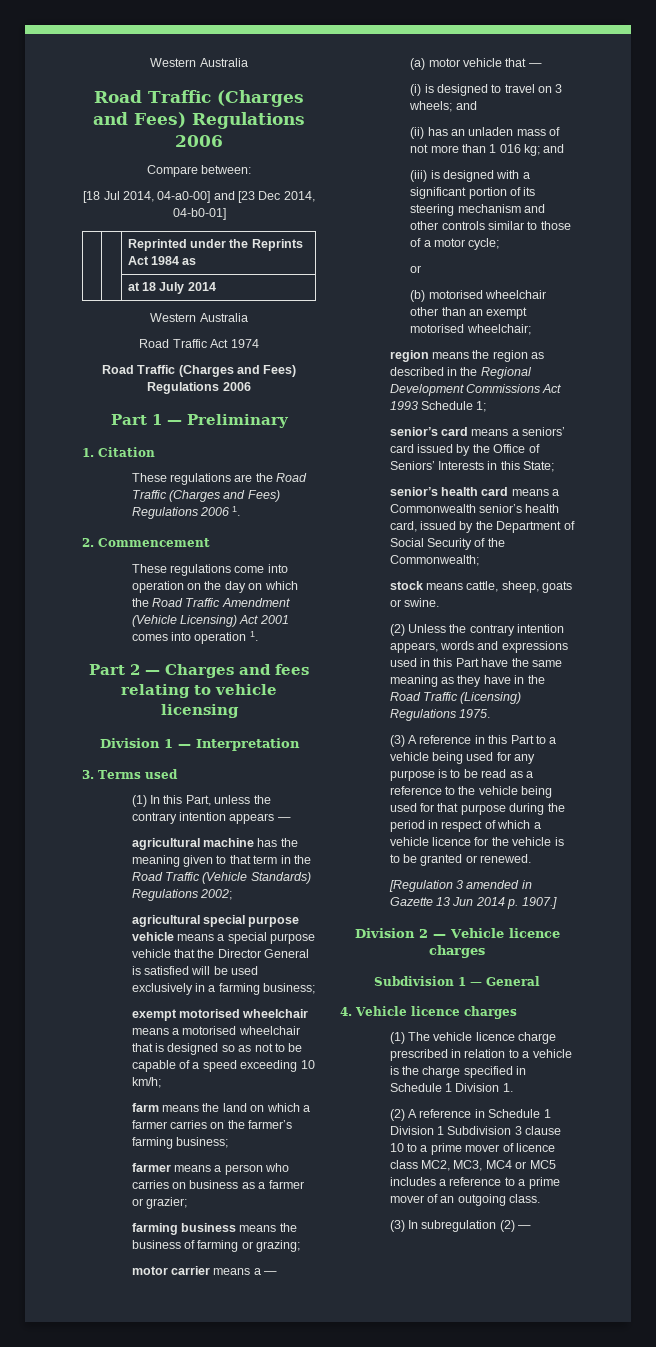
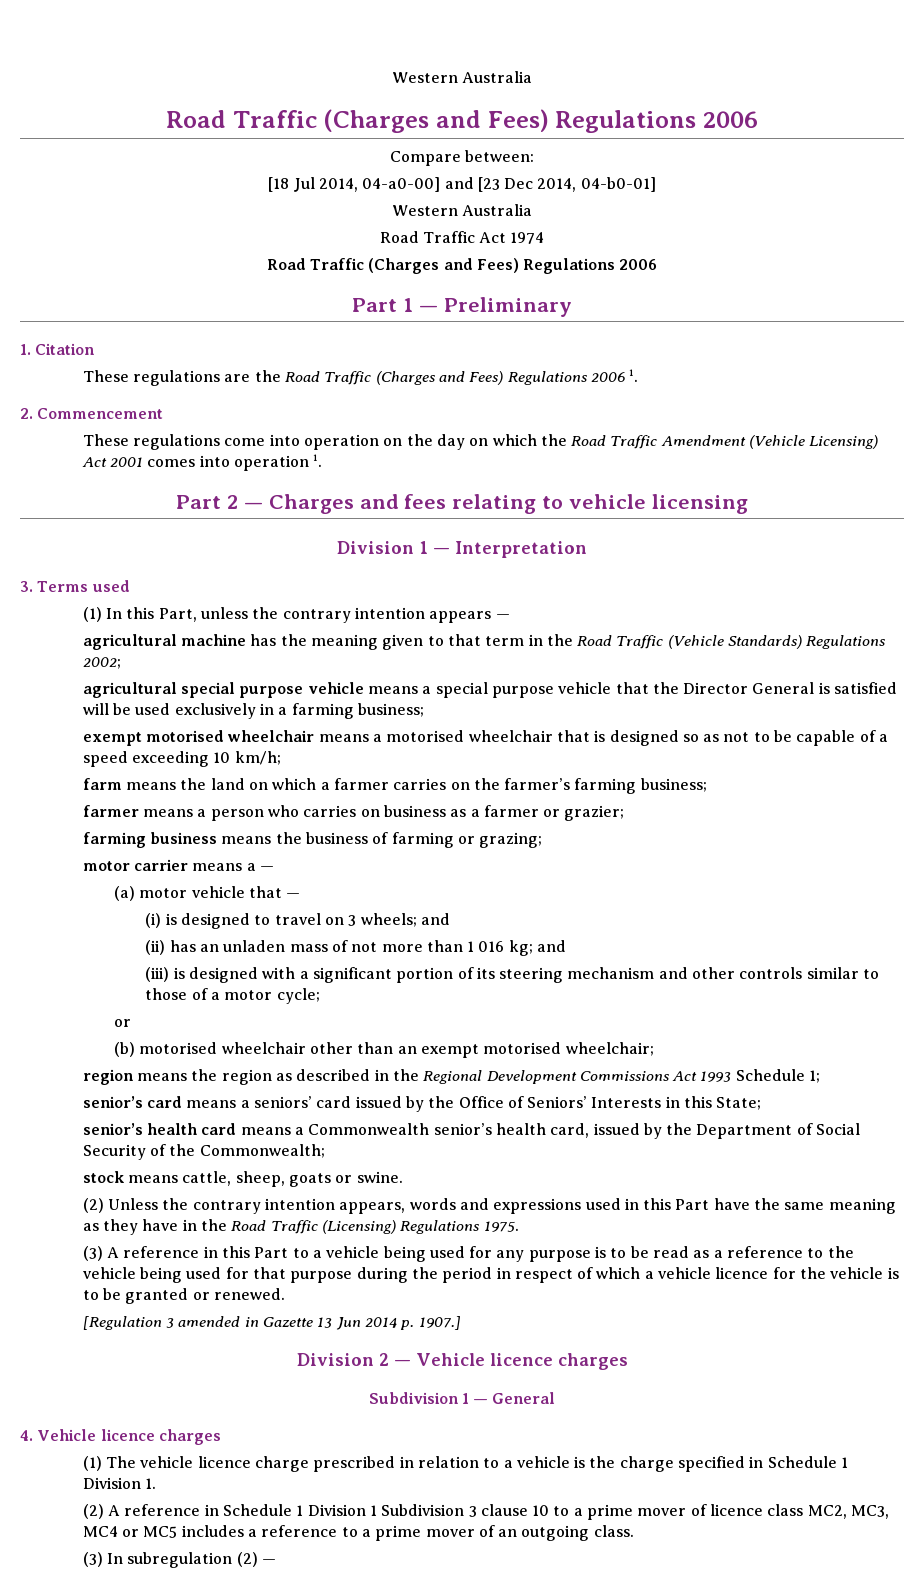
[127,239,303,251] [127,256,197,265] [127,282,216,294] // | | Reprinted under the Reprints Act 1984 as // | | at 18 July 2014 -> (656, 184) none

